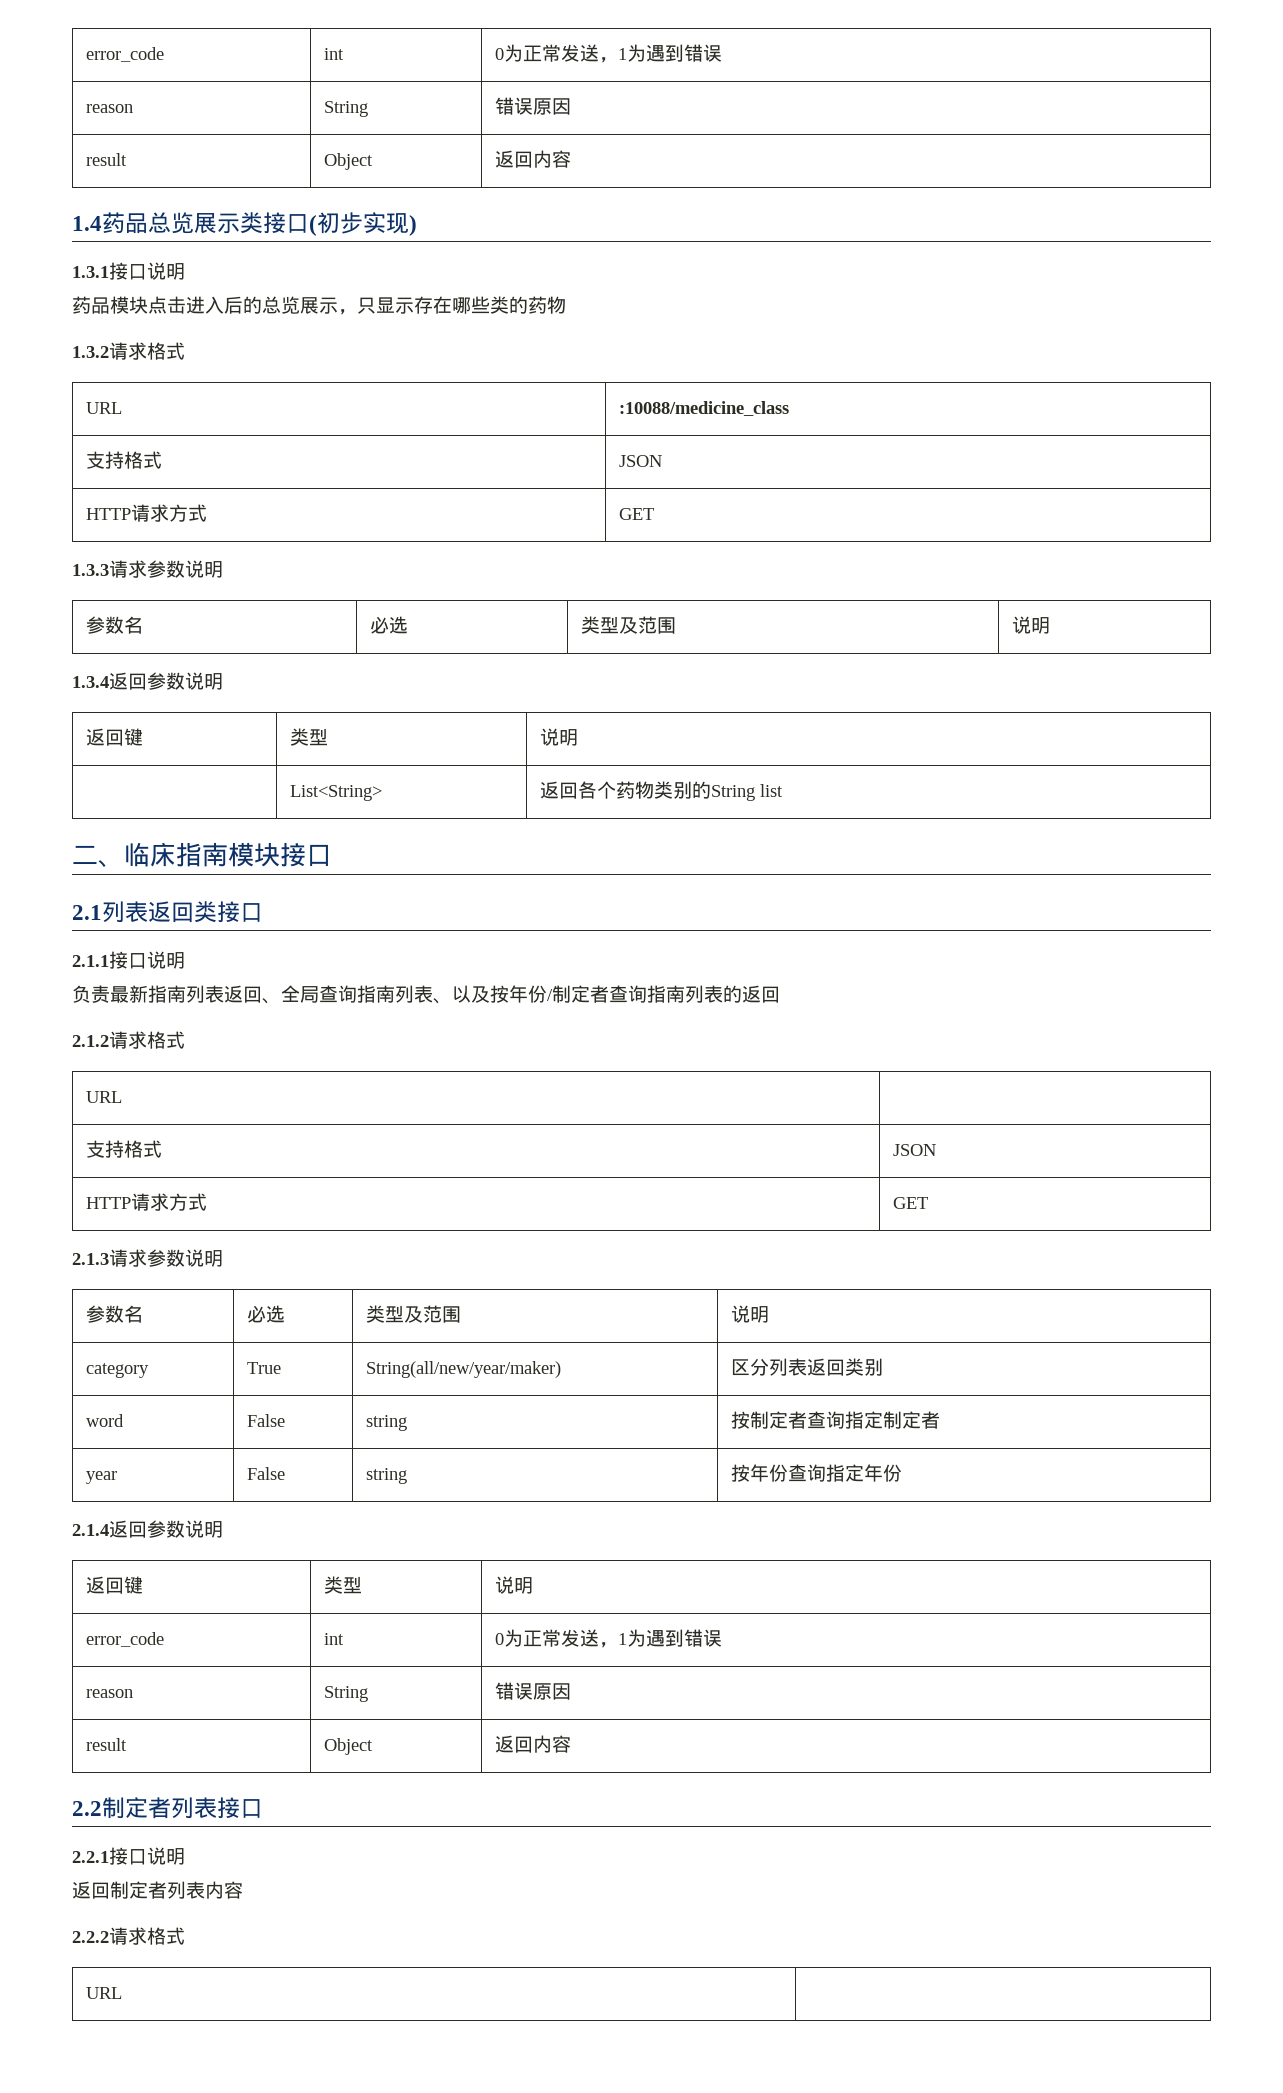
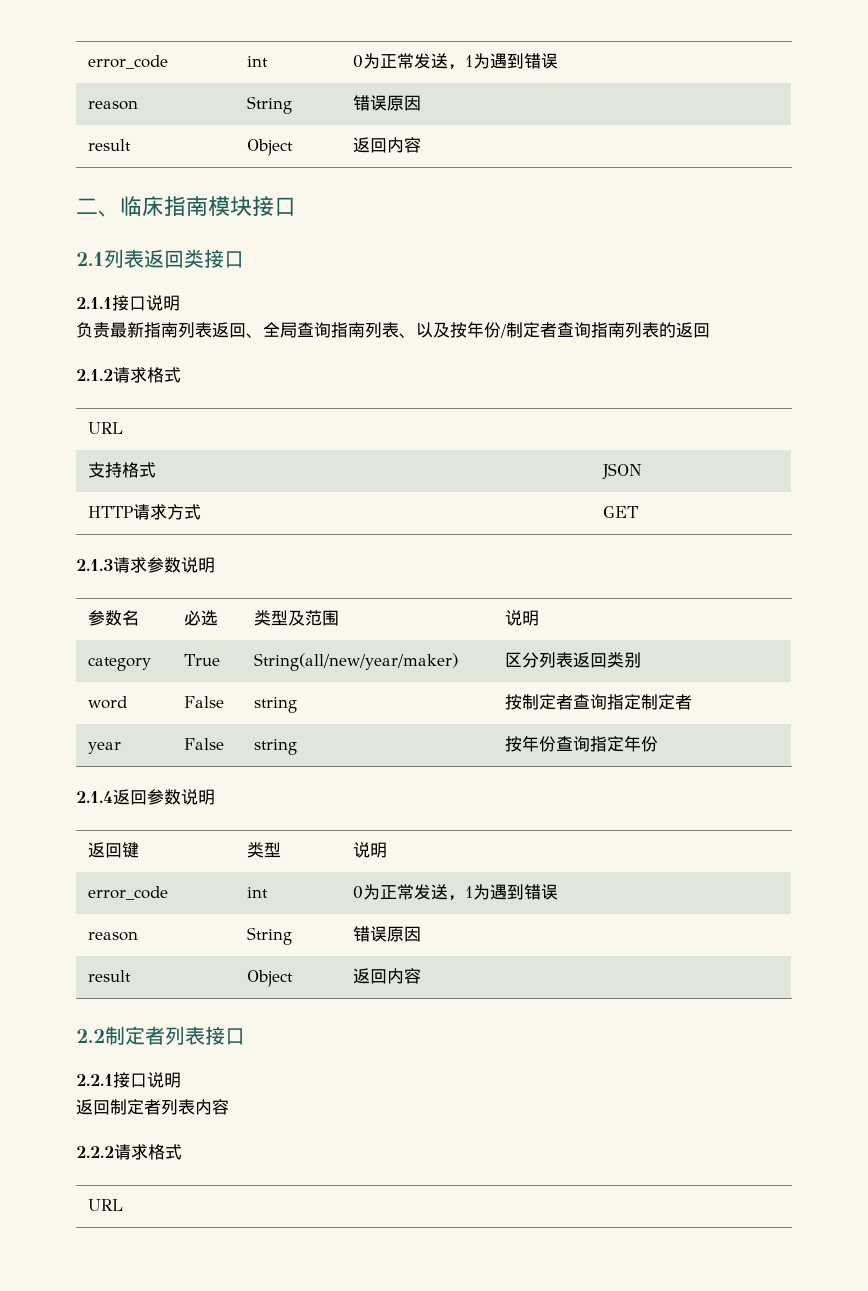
[72,212,417,236] [72,262,185,280] [72,296,566,315] [72,342,185,360] [85,402,122,414] [618,401,789,416] [85,451,162,469] [618,455,662,467] [85,504,207,522] [618,508,654,520] [72,560,223,578] [85,616,143,634] [369,616,408,634] [580,616,676,634] [1011,616,1050,634] [72,672,223,690] [85,728,143,746] [289,728,328,746] [539,728,578,746] [289,785,382,801] [539,781,783,801] // 1.4药品总览展示类接口(初步实现) // 1.3.1接口说明 // 药品模块点击进入后的总览展示，只显示存在哪些类的药物 // 1.3.2请求格式 // URL | :10088/medicine_class // 支持格式 | JSON // HTTP请求方式 | GET // 1.3.3请求参数说明 // 参数名 | 必选 | 类型及范围 | 说明 // 1.3.4返回参数说明 // 返回键 | 类型 | 说明 // | List<String> | 返回各个药物类别的String list -> (421, 145) none

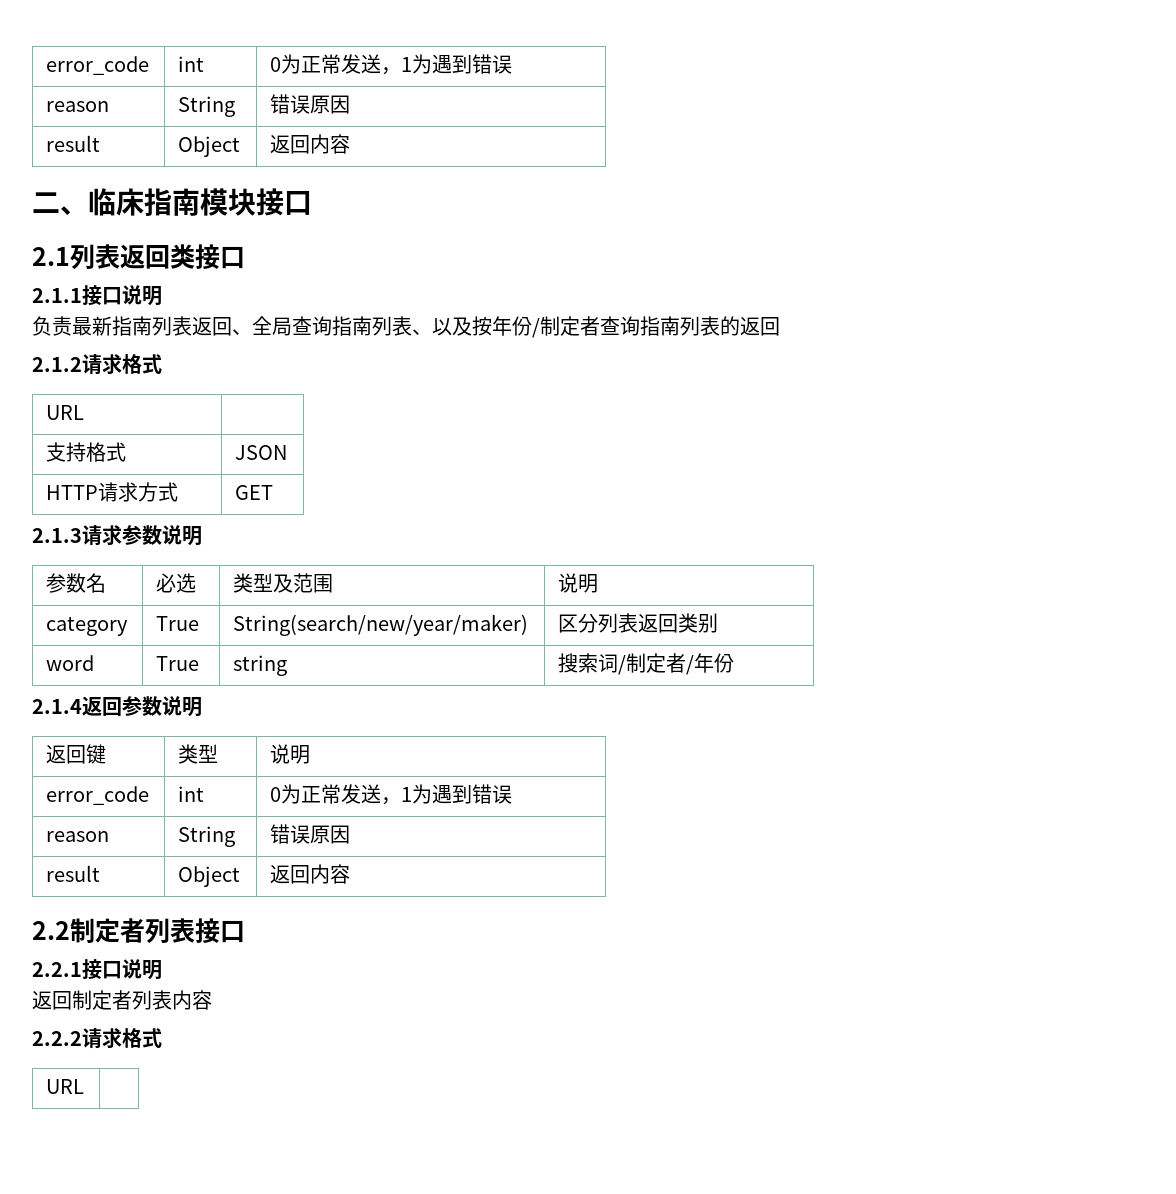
[253,653,458,671] String(all/new/year/maker) -> [233,614,529,636] String(search/new/year/maker)
[183,696,224,708] [253,697,297,713] [504,694,692,710] [87,742,121,754] [183,738,224,750] [253,739,297,755] [504,735,624,752] False | string | 按制定者查询指定制定者 // year | False | string | 按年份查询指定 -> [156,656,200,671] [233,655,288,676] [558,653,695,675] True | string | 搜索词/制定者/

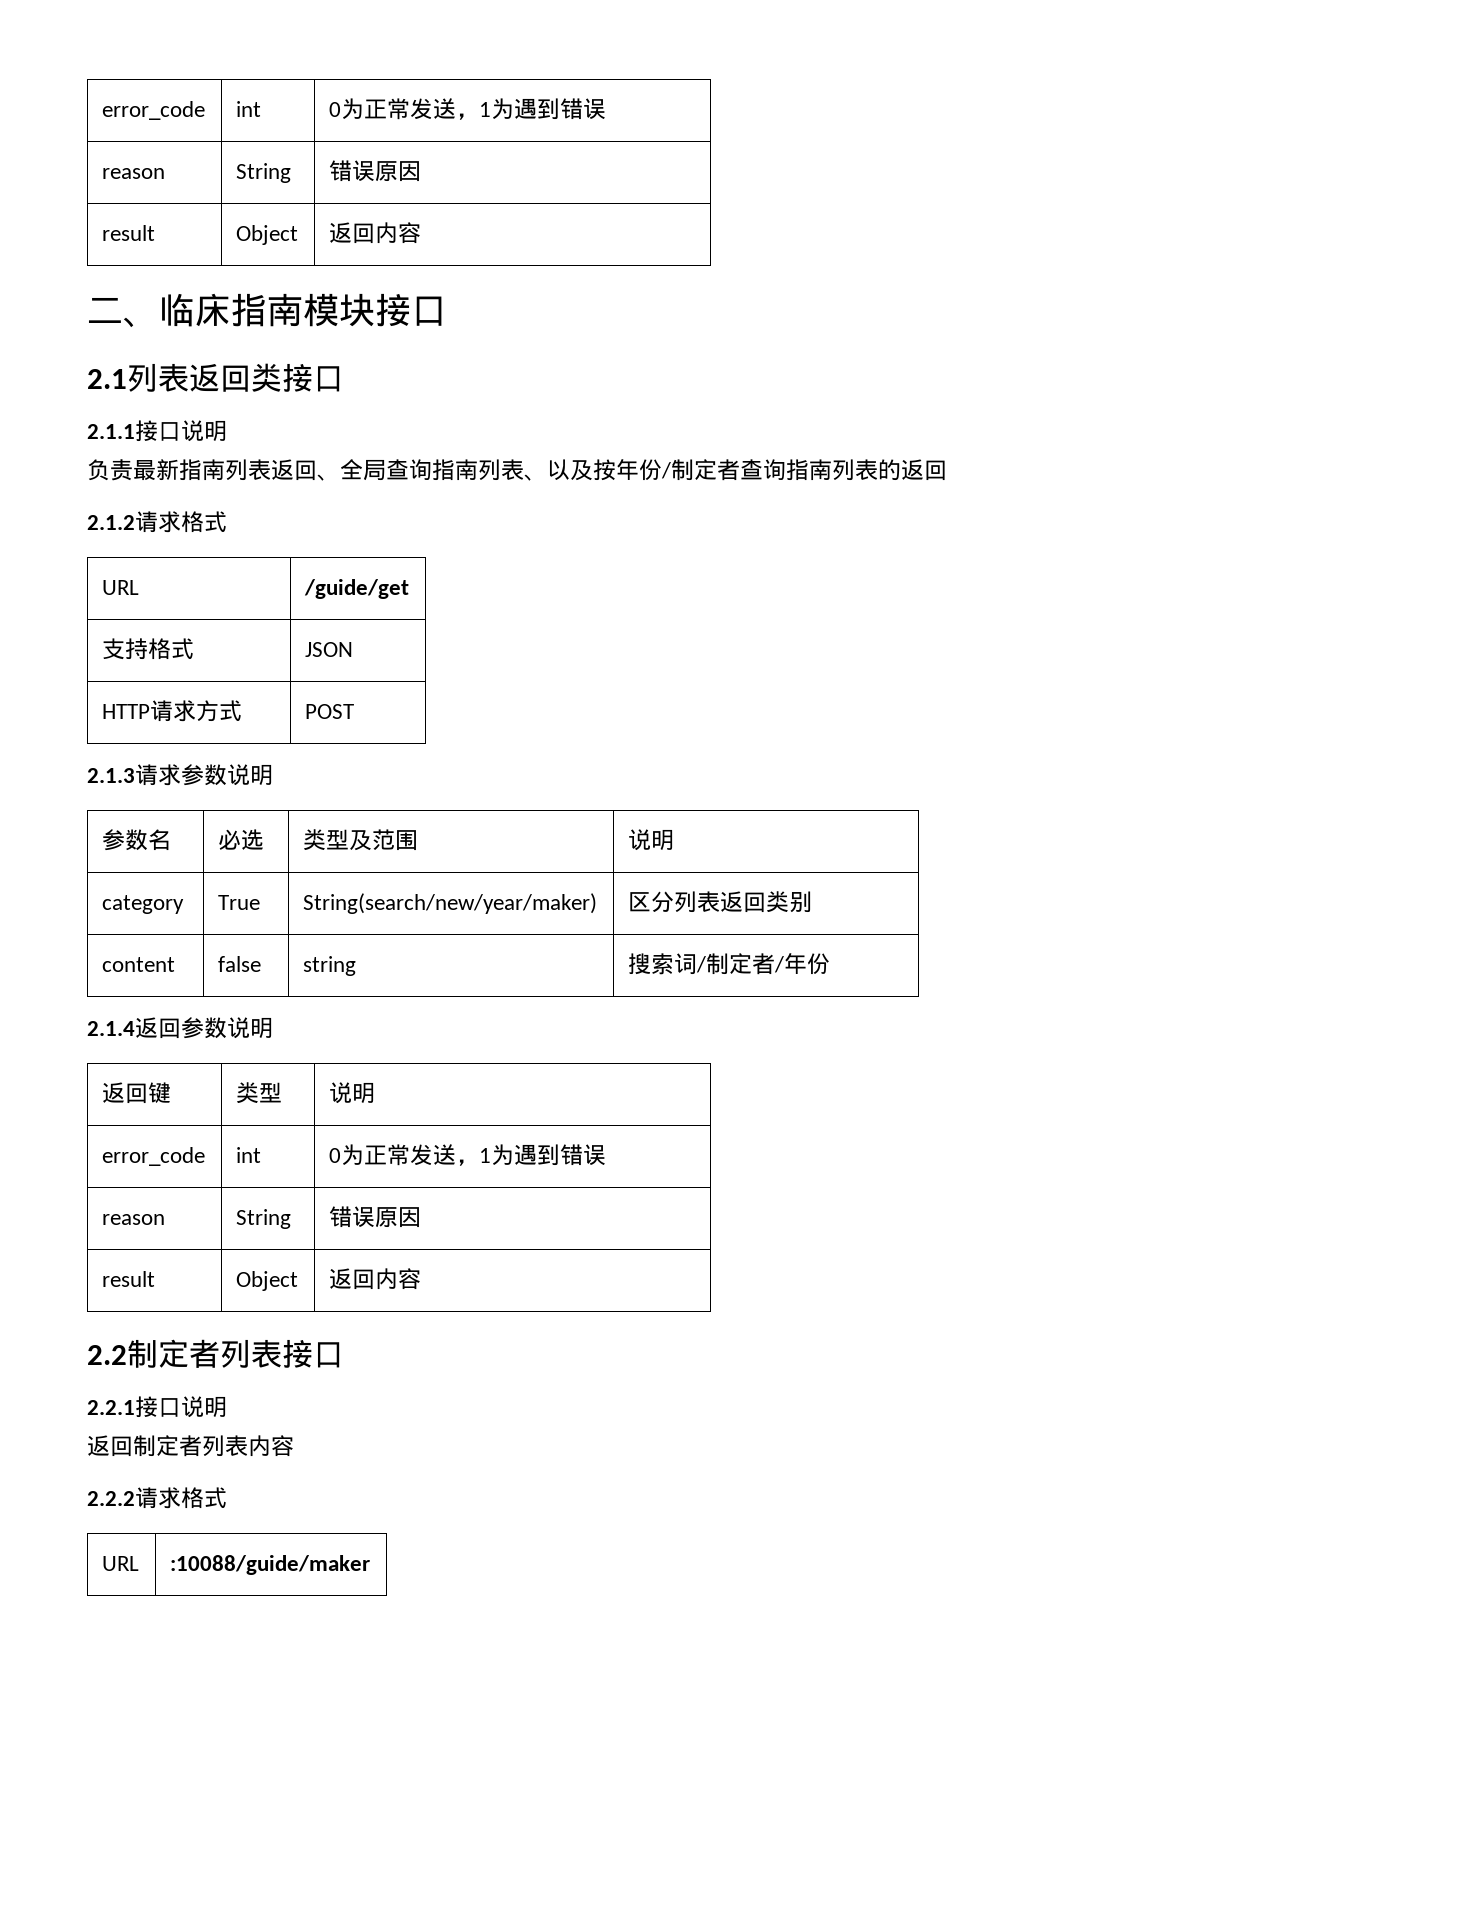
(85, 412) none -> [304,579,410,599] /guide/get
[235,485,274,500] GET -> [305,704,355,719] POST
[46,655,95,671] [156,656,200,671] word | True -> [102,957,176,972] [218,956,262,972] content | false
(85, 1086) none -> [170,1555,371,1575] :10088/guide/maker

